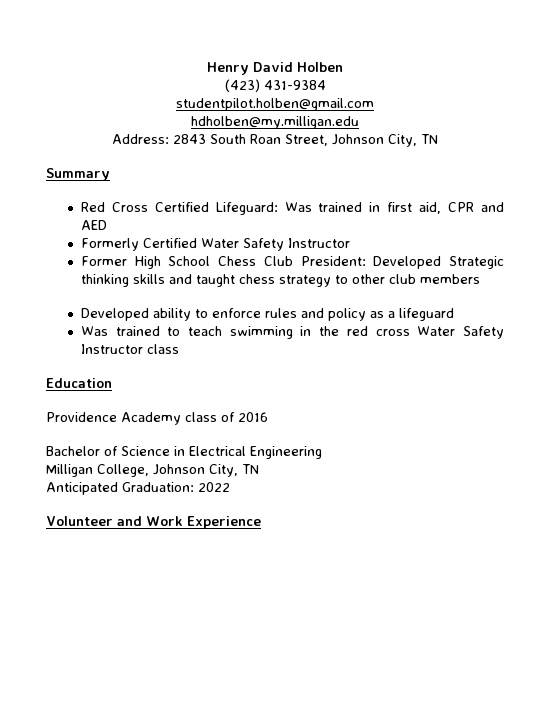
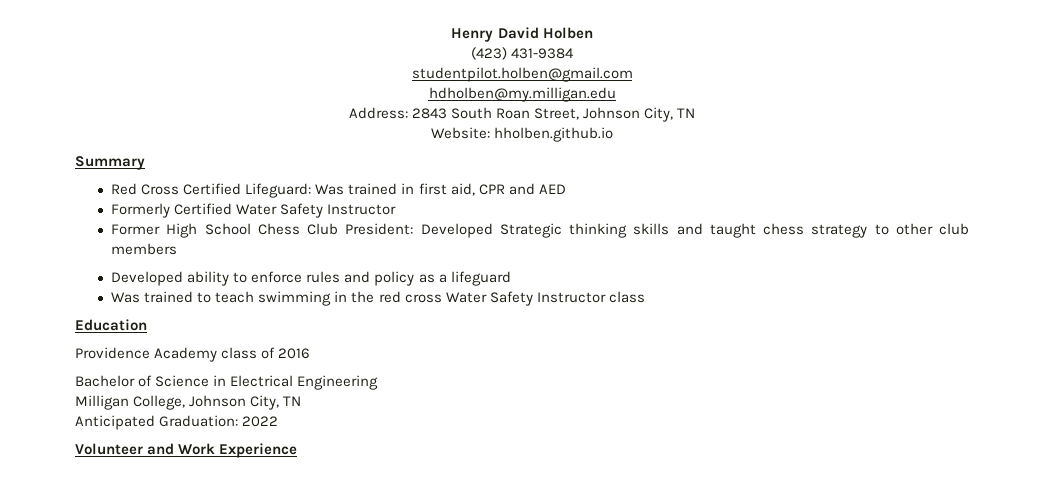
(438, 139) none -> [430,127,614,142] // Website: hholben.github.io

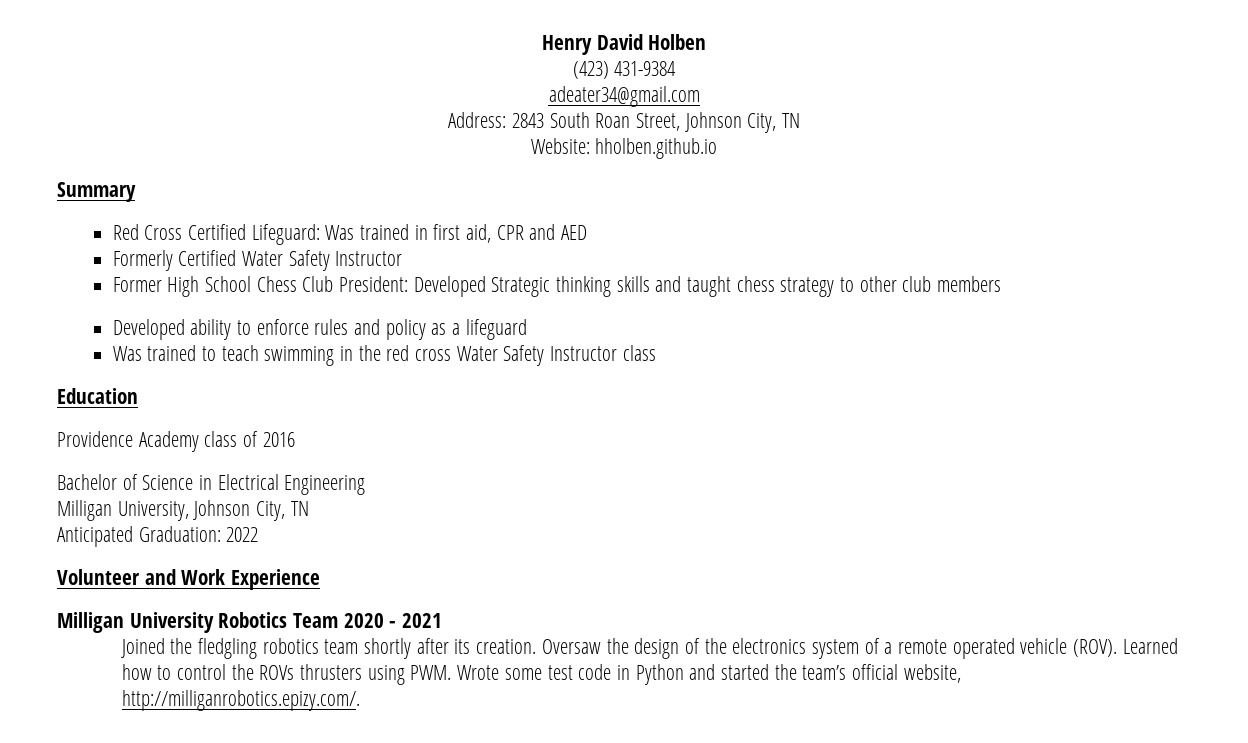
[411,67,633,82] [428,87,616,102] studentpilot.holben@gmail.com // hdholben@my.milligan.edu -> [548,86,700,107] adeater34@gmail.com
[133,395,186,410] College, -> [117,501,189,521] University,
(298, 450) none -> [57,612,443,633] [120,638,1178,659] [121,664,961,685] [121,690,360,711] // Milligan University Robotics Team 2020 - 2021 // Joined the fledgling robotics team shortly after its creation. Oversaw the design of the electronics system of a remote operated vehicle (ROV). Learned how to control the ROVs thrusters using PWM. Wrote some test code in Python and started the team’s official website, http://milliganrobotics.epizy.com/.

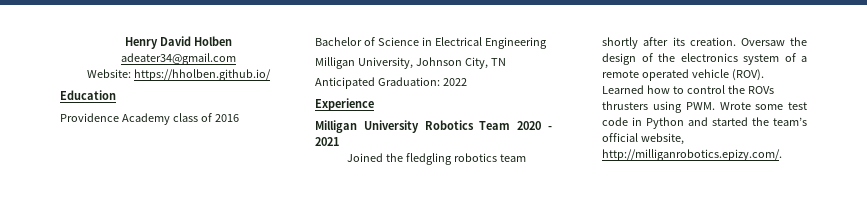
[572,61,677,79] // (423) 431-9384 -> (232, 41) none
[448,112,800,133] [530,138,718,159] [57,182,136,202] [112,224,587,245] [112,250,403,271] [112,276,1001,297] [112,319,527,340] [112,345,656,366] Address: 2843 South Roan Street, Johnson City, TN // Website: hholben.github.io // Summary // Red Cross Certified Lifeguard: Was trained in first aid, CPR and AED // Formerly Certified Water Safety Instructor // Former High School Chess Club President: Developed Strategic thinking skills and taught chess strategy to other club members // Developed ability to enforce rules and policy as a lifeguard // Was trained to teach swimming in the red cross Water Safety Instructor class -> [87,69,271,81] Website: https://hholben.github.io/
[57,569,226,585] Volunteer and Work -> (467, 82) none

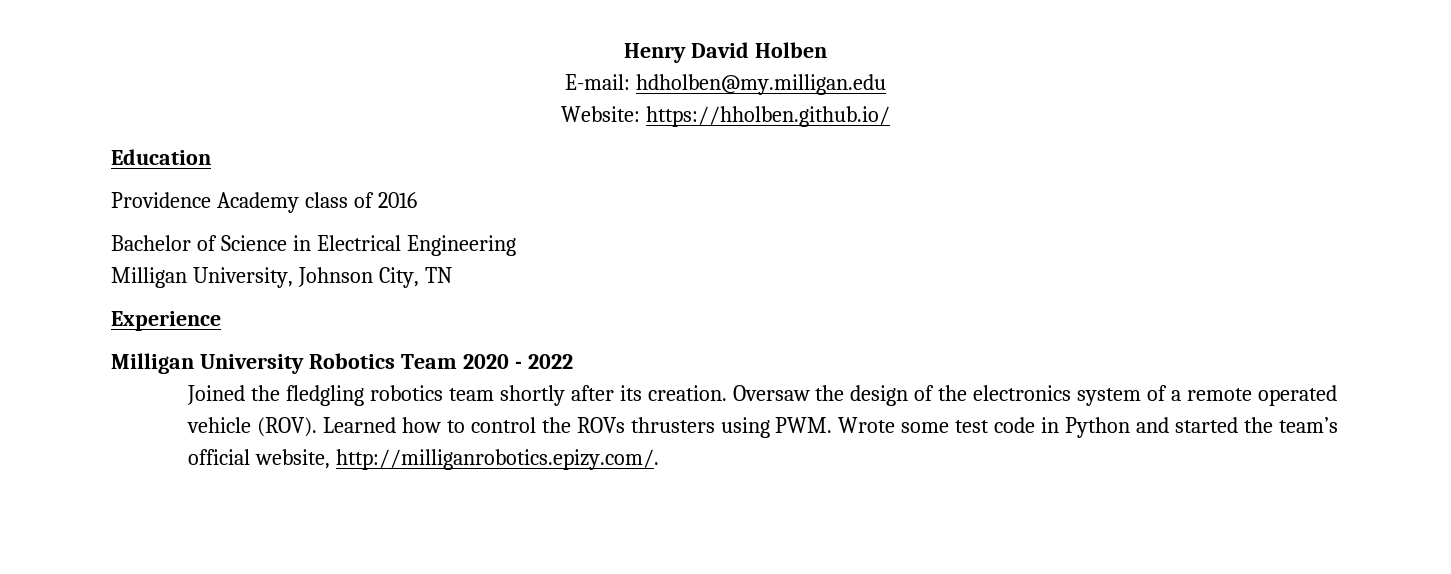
[121,53,236,65] adeater34@gmail.com -> [565,74,886,95] E-mail: hdholben@my.milligan.edu
[315,77,467,89] // Anticipated Graduation: 2022 -> (452, 275) none
[315,137,339,146] 2021 -> [527,354,573,369] 2022

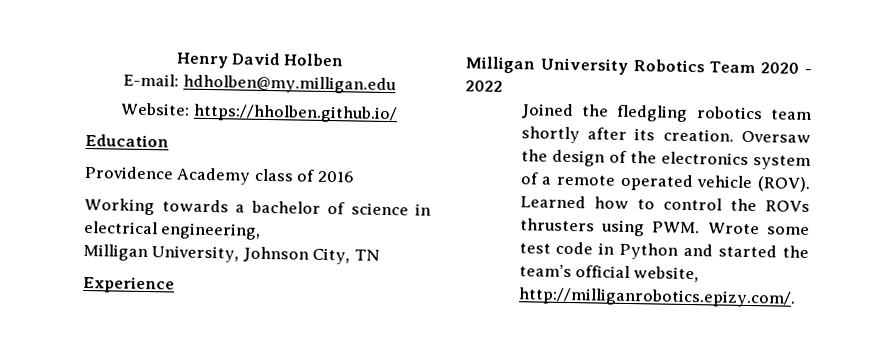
[111,235,516,256] Bachelor of Science in Electrical Engineering -> [84,197,431,216] [83,220,262,240] Working towards a bachelor of science in electrical engineering,

